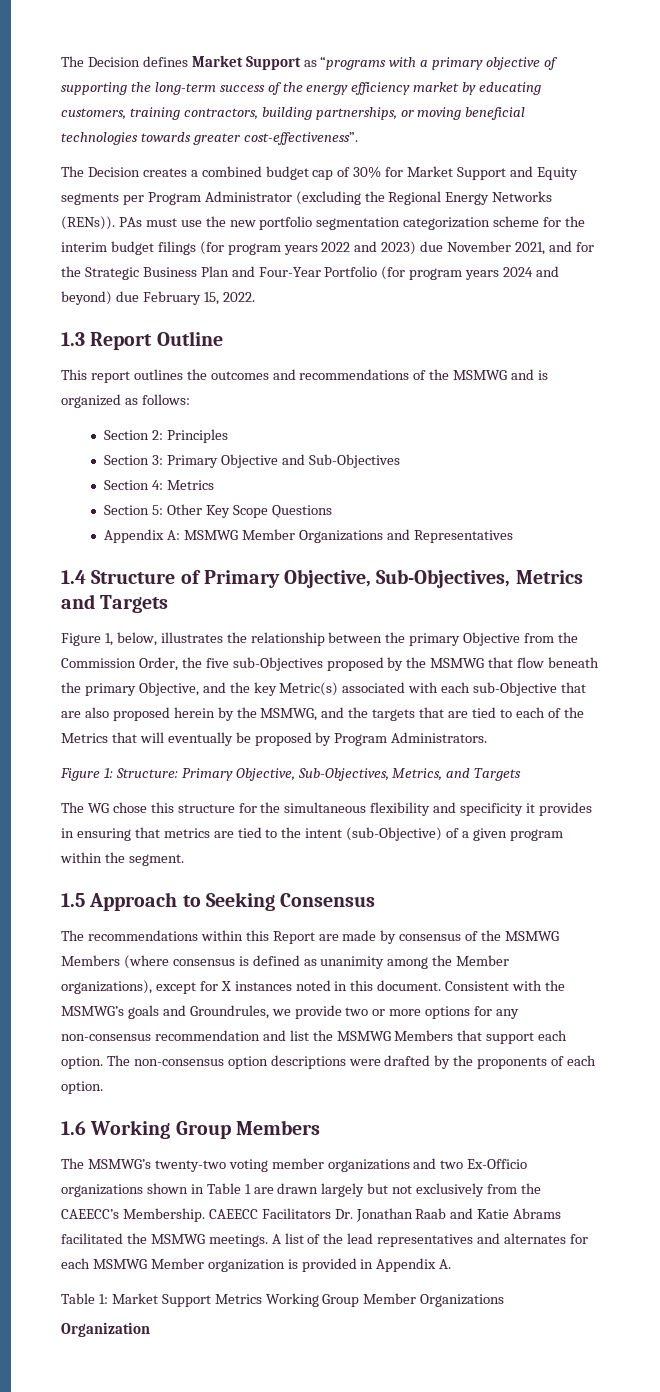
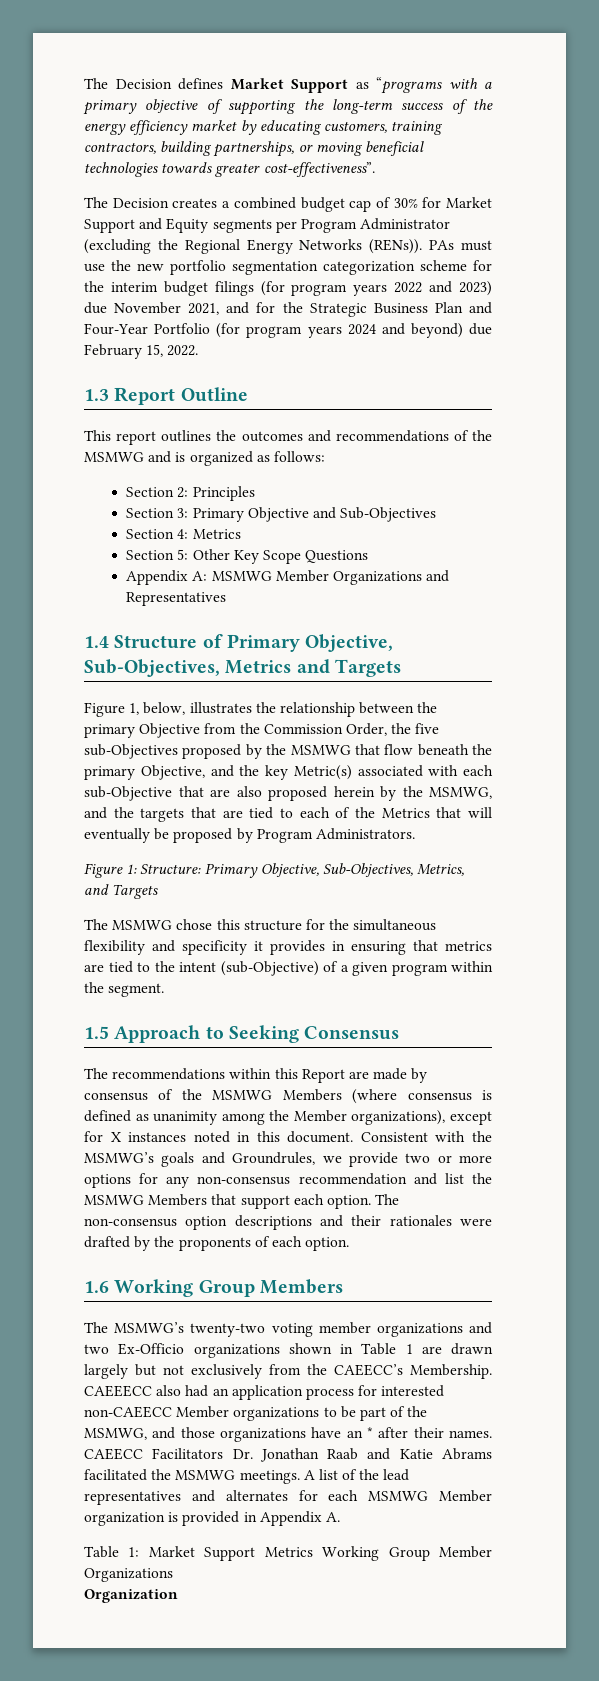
[87,803,109,813] WG -> [112,920,173,930] MSMWG
(346, 1062) none -> [320,1215,452,1227] and their rationales
(205, 1215) none -> [84,1385,445,1400] [84,1406,428,1421] [84,1427,492,1442] CAEEECC also had an application process for interested non-CAEECC Member organizations to be part of the MSMWG, and those organizations have an * after their names.

